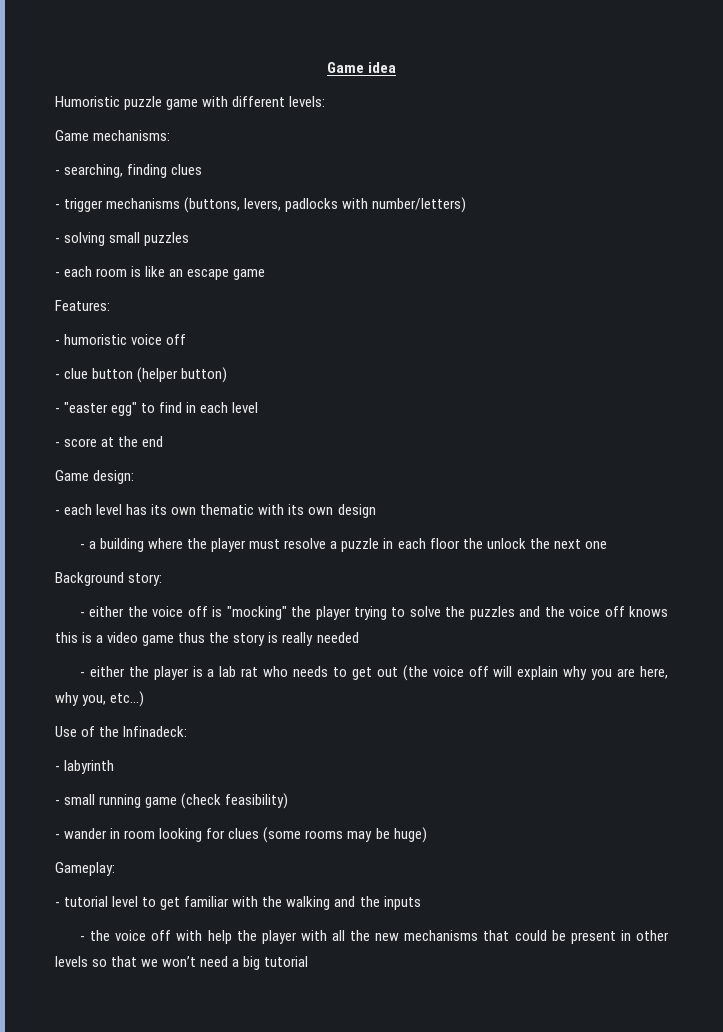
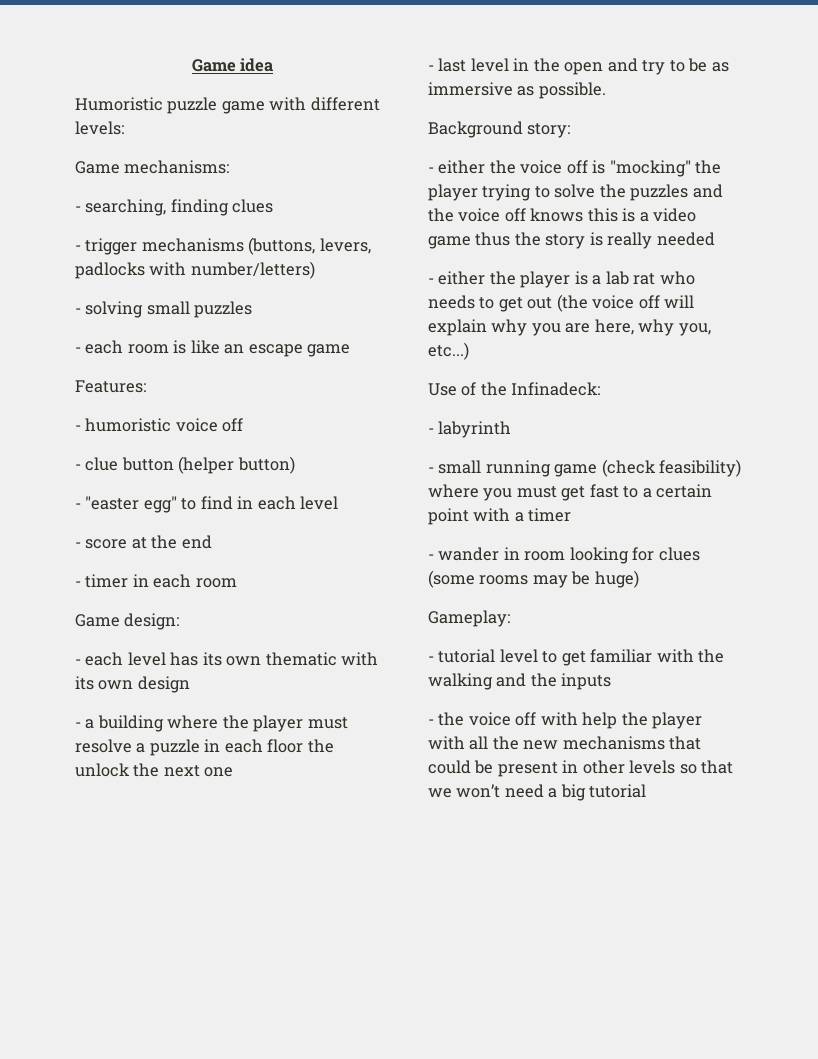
(164, 441) none -> [75,574,237,588] // - timer in each room
(607, 545) none -> [428,58,729,75] [428,82,606,99] // - last level in the open and try to be as immersive as possible.
(289, 801) none -> [428,484,713,501] [428,508,572,525] where you must get fast to a certain point with a timer

